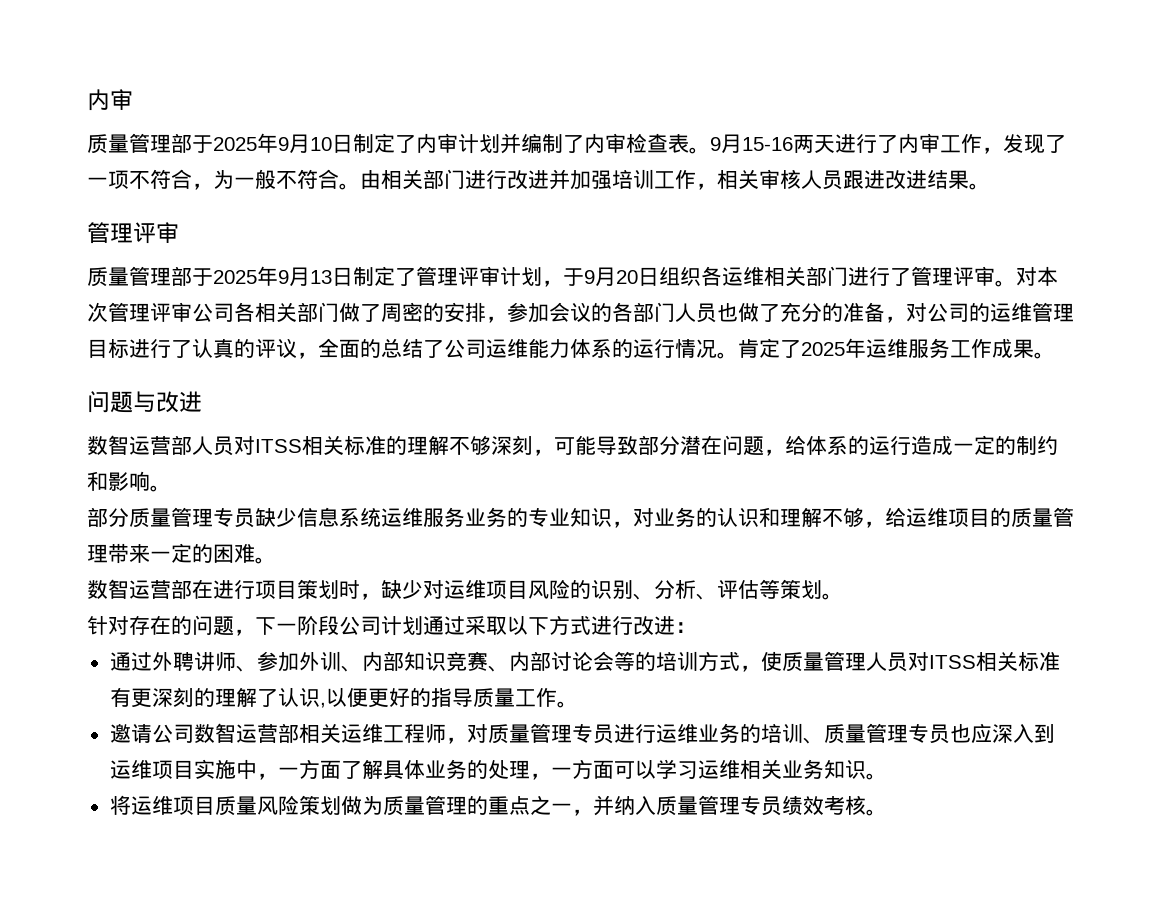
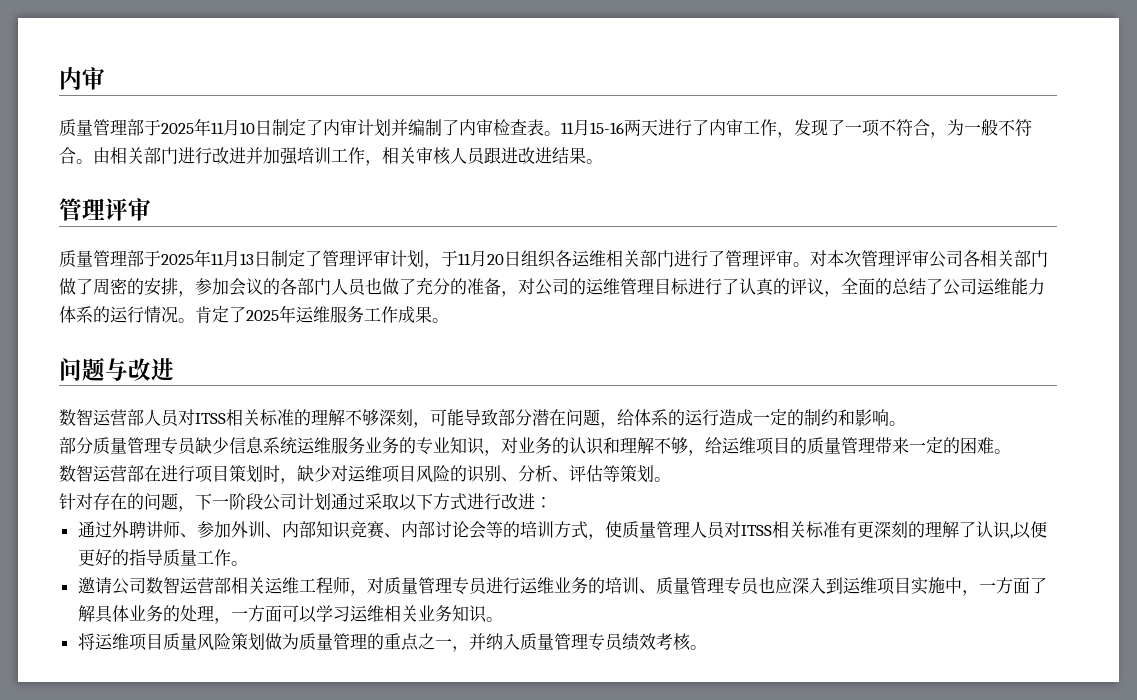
[278,137,289,151] 9 -> [211,122,224,134] 11
[710,137,721,151] 9 -> [561,122,574,134] 11
[278,270,289,284] 9 -> [211,253,224,265] 11
[584,270,595,284] 9 -> [458,253,471,265] 11

